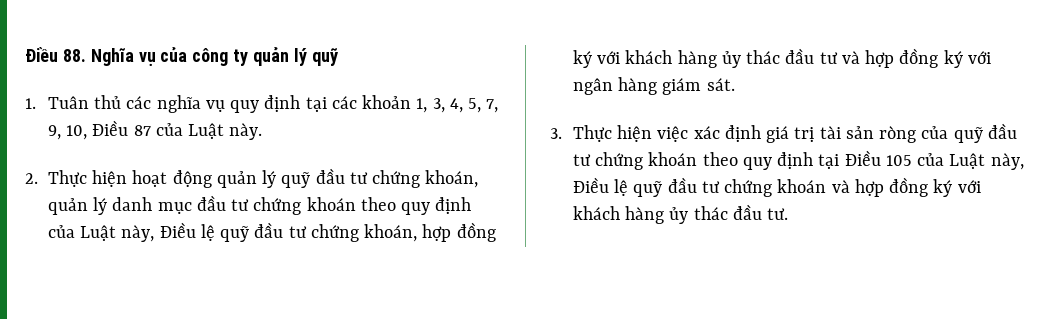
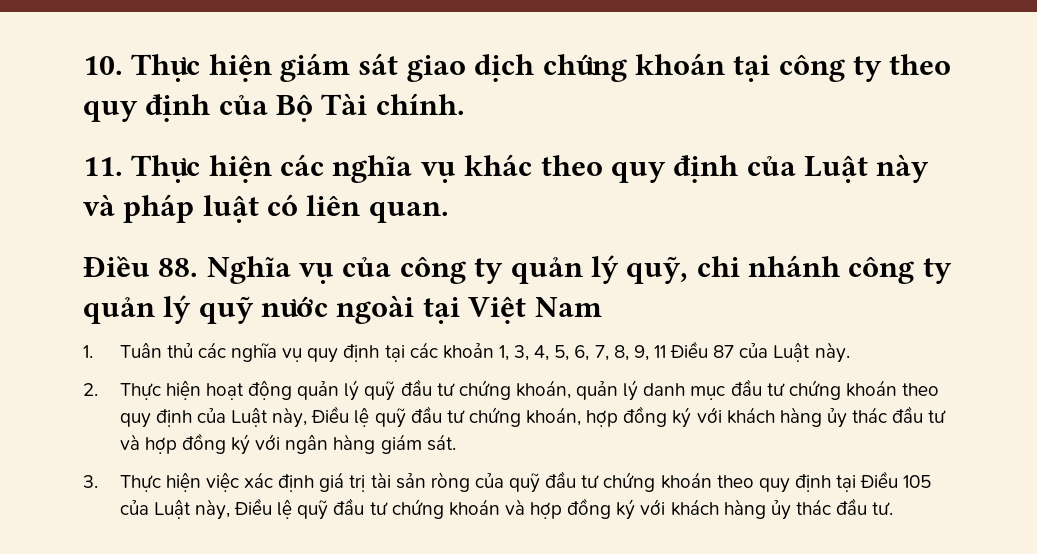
(25, 54) none -> [83,53,952,82] [83,93,465,122] [83,154,930,183] [83,194,449,223] 10. Thực hiện giám sát giao dịch chứng khoán tại công ty theo quy định của Bộ Tài chính. // 11. Thực hiện các nghĩa vụ khác theo quy định của Luật này và pháp luật có liên quan. //
[311,48,338,66] quỹ -> [626,255,952,284] [83,295,602,324] quỹ, chi nhánh công ty quản lý quỹ nước ngoài tại Việt Nam
[486,99,499,113] [47,125,87,140] 7, 9, 10, -> [574,345,666,361] 6, 7, 8, 9, 11

